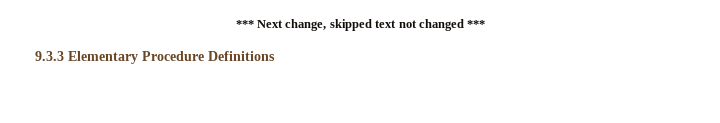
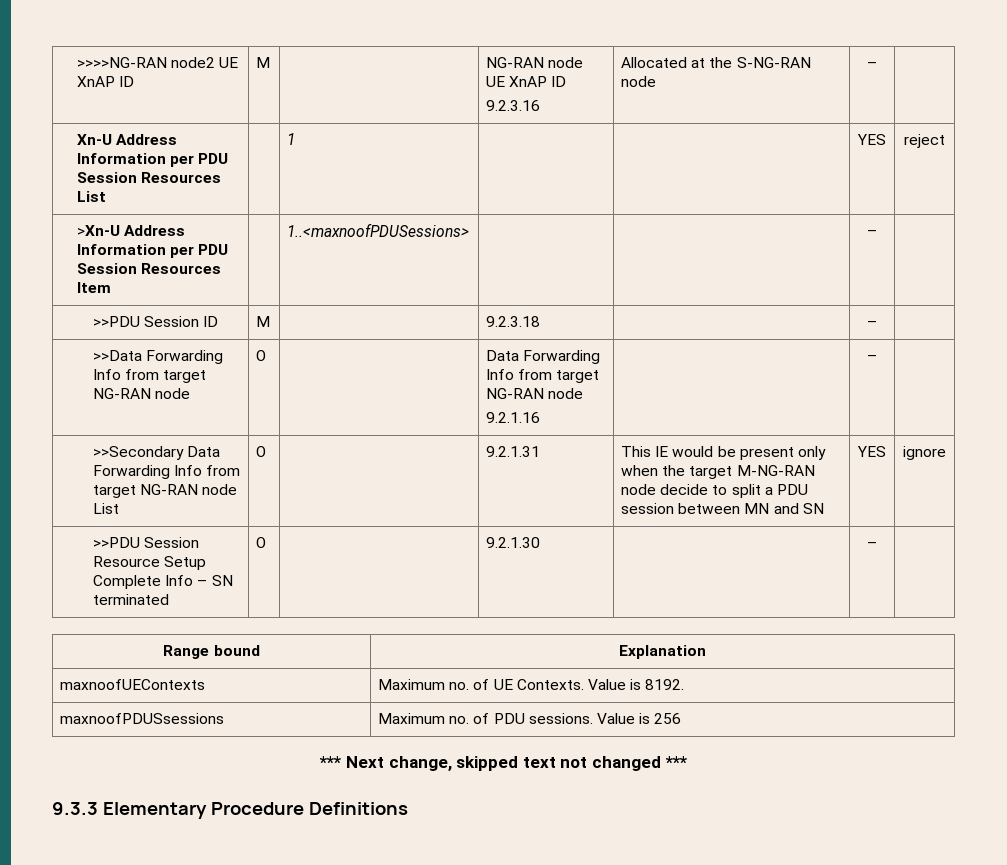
(235, 24) none -> [76,57,238,68] [76,76,134,87] [255,57,270,68] [485,57,584,68] [485,76,567,87] [485,100,540,111] [620,57,811,68] [620,76,656,87] [867,62,877,68] [76,134,177,145] [76,153,228,167] [76,172,221,183] [76,191,106,202] [286,133,295,145] [857,134,886,145] [904,134,945,148] [76,225,185,236] [76,244,228,258] [76,263,221,274] [76,282,111,293] [286,223,469,237] [867,230,877,236] [93,316,219,327] [255,316,270,327] [485,316,540,327] [867,321,877,327] [93,350,224,364] [93,369,207,383] [93,388,191,399] [255,350,266,361] [485,350,601,364] [485,369,600,383] [485,388,584,399] [485,412,540,423] [867,355,877,361] [93,446,221,460] [93,465,241,479] [93,484,238,498] [93,503,120,514] [255,446,266,457] [485,446,540,457] [620,446,826,460] [620,465,815,479] [620,484,808,498] [620,503,824,514] [857,446,886,457] [903,446,946,460] [93,537,200,548] [93,556,207,570] [93,575,233,589] [93,594,170,605] [255,537,266,548] [485,537,540,548] [867,542,877,548] [163,645,260,659] [618,645,706,659] [59,679,205,690] [377,679,685,690] [59,713,224,724] [377,713,682,724] >>>>NG-RAN node2 UE XnAP ID | M | | NG-RAN node UE XnAP ID // 9.2.3.16 | Allocated at the S-NG-RAN node | – | // Xn-U Address Information per PDU Session Resources List | | 1 | | | YES | reject // >Xn-U Address Information per PDU Session Resources Item | | 1..<maxnoofPDUSessions> | | | – | // >>PDU Session ID | M | | 9.2.3.18 | | – | // >>Data Forwarding Info from target NG-RAN node | O | | Data Forwarding Info from target NG-RAN node // 9.2.1.16 | | – | // >>Secondary Data Forwarding Info from target NG-RAN node List | O | | 9.2.1.31 | This IE would be present only when the target M-NG-RAN node decide to split a PDU session between MN and SN | YES | ignore // >>PDU Session Resource Setup Complete Info – SN terminated | O | | 9.2.1.30 | | – | // Range bound | Explanation // maxnoofUEContexts | Maximum no. of UE Contexts. Value is 8192. // maxnoofPDUSsessions | Maximum no. of PDU sessions. Value is 256 //

